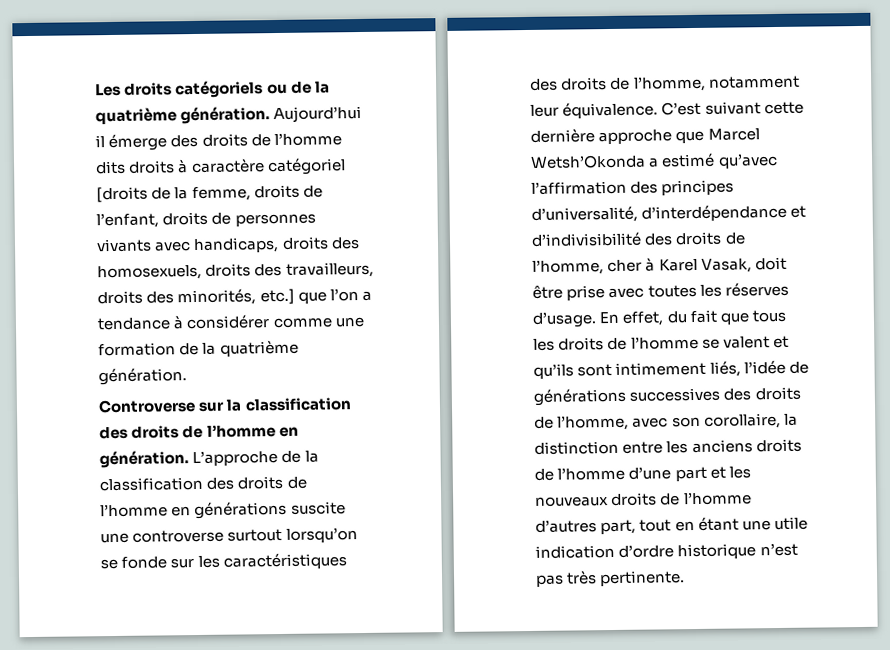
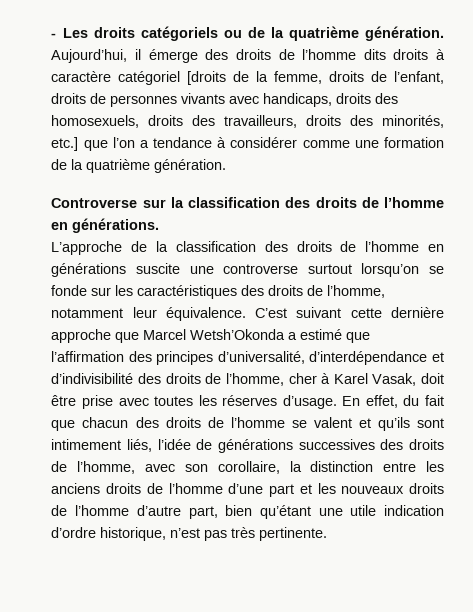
(95, 90) none -> [51,33,57,38] -
[273,105,363,124] Aujourd’hui -> [51,49,128,63] Aujourd’hui,
[99,450,190,469] génération. -> [72,218,160,233] générations. //
[717,152,778,169] qu’avec -> [346,332,371,343] que
[751,309,786,323] [533,338,556,351] tous les -> [82,417,159,428] chacun des
[535,516,739,535] d’autres part, tout en étant -> [136,505,311,519] d’autre part, bien qu’étant
[677,543,757,560] historique -> [100,527,167,541] historique,

